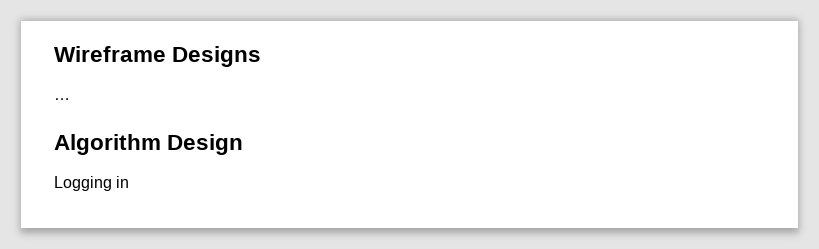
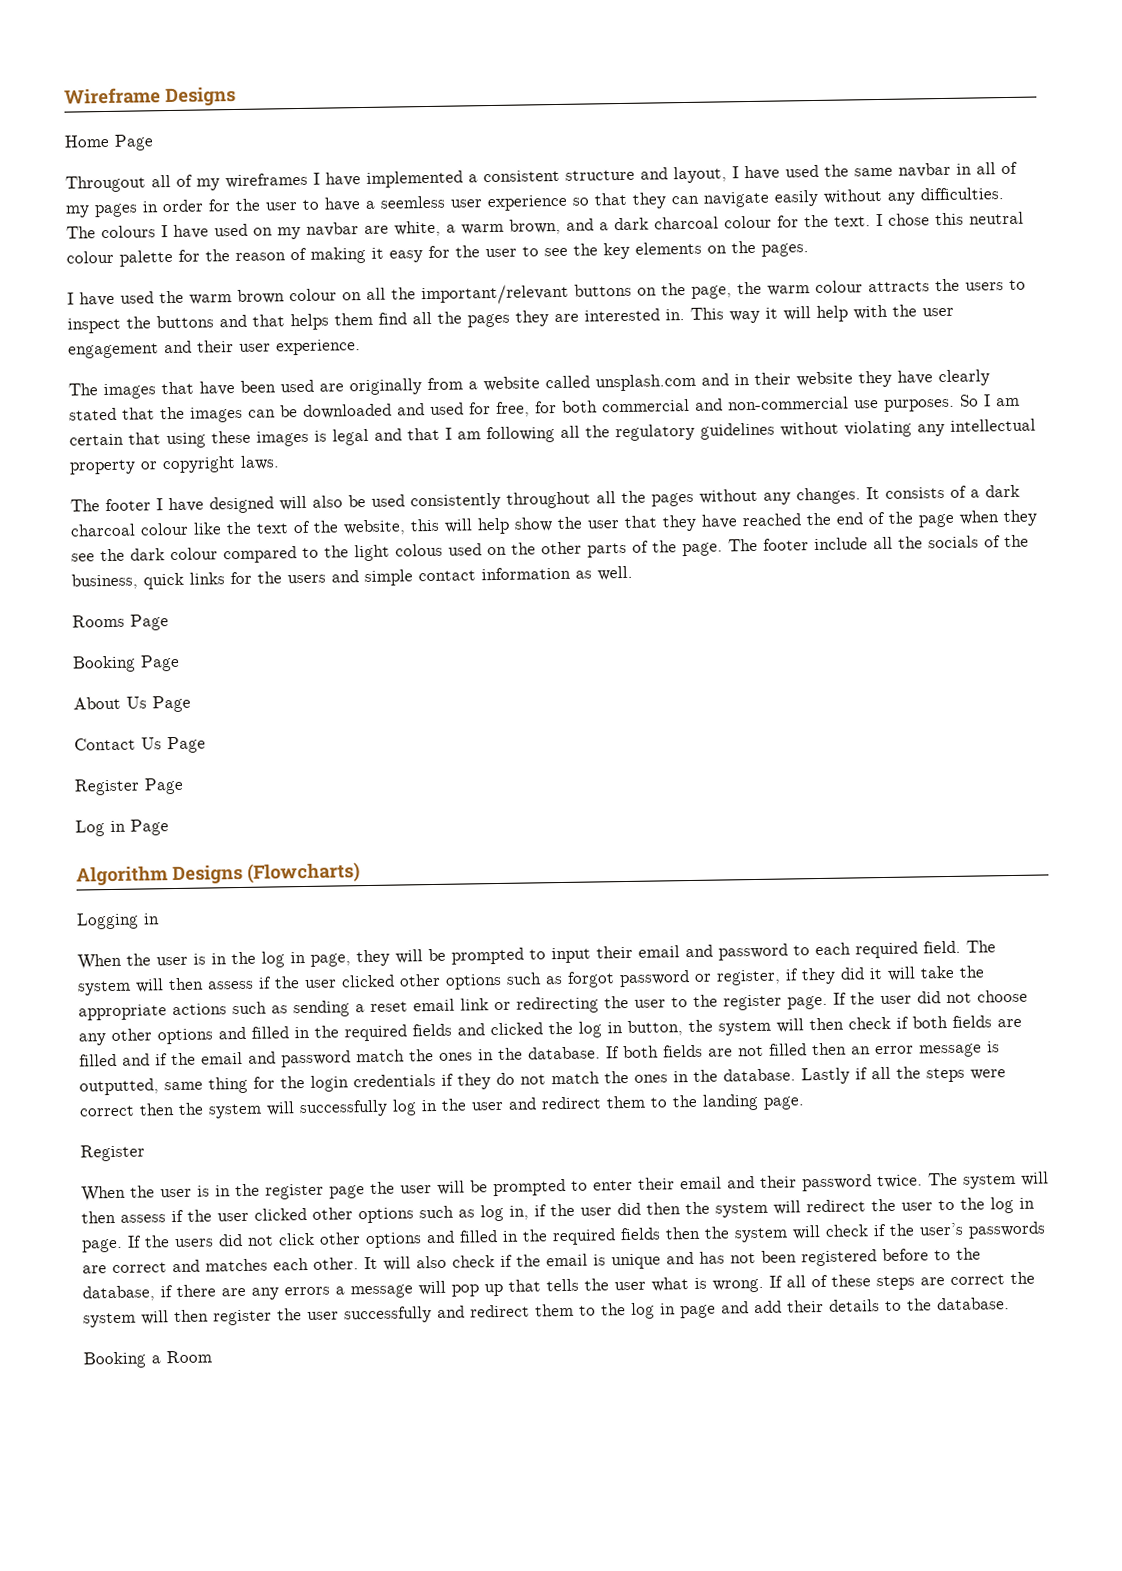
[54,98,70,100] … -> [64,134,154,151] [65,161,1018,193] [65,187,1004,218] [66,211,1024,240] [66,240,809,267] [67,278,1026,307] [67,304,954,334] [68,339,361,359] [68,369,990,400] [69,394,1020,423] [69,418,1036,449] [69,455,280,475] [70,484,1020,514] [70,509,1038,537] [71,534,1029,564] [71,565,633,590] [72,614,169,631] [72,654,180,673] [73,695,191,713] [74,736,206,754] [74,777,184,796] [75,819,169,837] Home Page // Througout all of my wireframes I have implemented a consistent structure and layout, I have used the same navbar in all of my pages in order for the user to have a seemless user experience so that they can navigate easily without any difficulties. The colours I have used on my navbar are white, a warm brown, and a dark charcoal colour for the text. I chose this neutral colour palette for the reason of making it easy for the user to see the key elements on the pages. // I have used the warm brown colour on all the important/relevant buttons on the page, the warm colour attracts the users to inspect the buttons and that helps them find all the pages they are interested in. This way it will help with the user engagement and their user experience. // The images that have been used are originally from a website called unsplash.com and in their website they have clearly stated that the images can be downloaded and used for free, for both commercial and non-commercial use purposes. So I am certain that using these images is legal and that I am following all the regulatory guidelines without violating any intellectual property or copyright laws. // The footer I have designed will also be used consistently throughout all the pages without any changes. It consists of a dark charcoal colour like the text of the website, this will help show the user that they have reached the end of the page when they see the dark colour compared to the light colous used on the other parts of the page. The footer include all the socials of the business, quick links for the users and simple contact information as well. // Rooms Page // Booking Page // About Us Page // Contact Us Page // Register Page // Log in Page
[167,134,244,155] Design -> [172,862,360,885] Designs (Flowcharts)
(130, 182) none -> [77,940,996,970] [77,965,985,996] [78,989,1028,1021] [78,1015,1022,1046] [79,1041,1000,1068] [79,1066,1006,1096] [79,1093,805,1119] [80,1144,145,1162] [81,1171,1049,1202] [81,1197,1035,1224] [81,1221,1046,1253] [82,1247,981,1274] [82,1271,1035,1302] [83,1297,1010,1328] [83,1350,212,1369] // When the user is in the log in page, they will be prompted to input their email and password to each required field. The system will then assess if the user clicked other options such as forgot password or register, if they did it will take the appropriate actions such as sending a reset email link or redirecting the user to the register page. If the user did not choose any other options and filled in the required fields and clicked the log in button, the system will then check if both fields are filled and if the email and password match the ones in the database. If both fields are not filled then an error message is outputted, same thing for the login credentials if they do not match the ones in the database. Lastly if all the steps were correct then the system will successfully log in the user and redirect them to the landing page. // Register // When the user is in the register page the user will be prompted to enter their email and their password twice. The system will then assess if the user clicked other options such as log in, if the user did then the system will redirect the user to the log in page. If the users did not click other options and filled in the required fields then the system will check if the user’s passwords are correct and matches each other. It will also check if the email is unique and has not been registered before to the database, if there are any errors a message will pop up that tells the user what is wrong. If all of these steps are correct the system will then register the user successfully and redirect them to the log in page and add their details to the database. // Booking a Room

